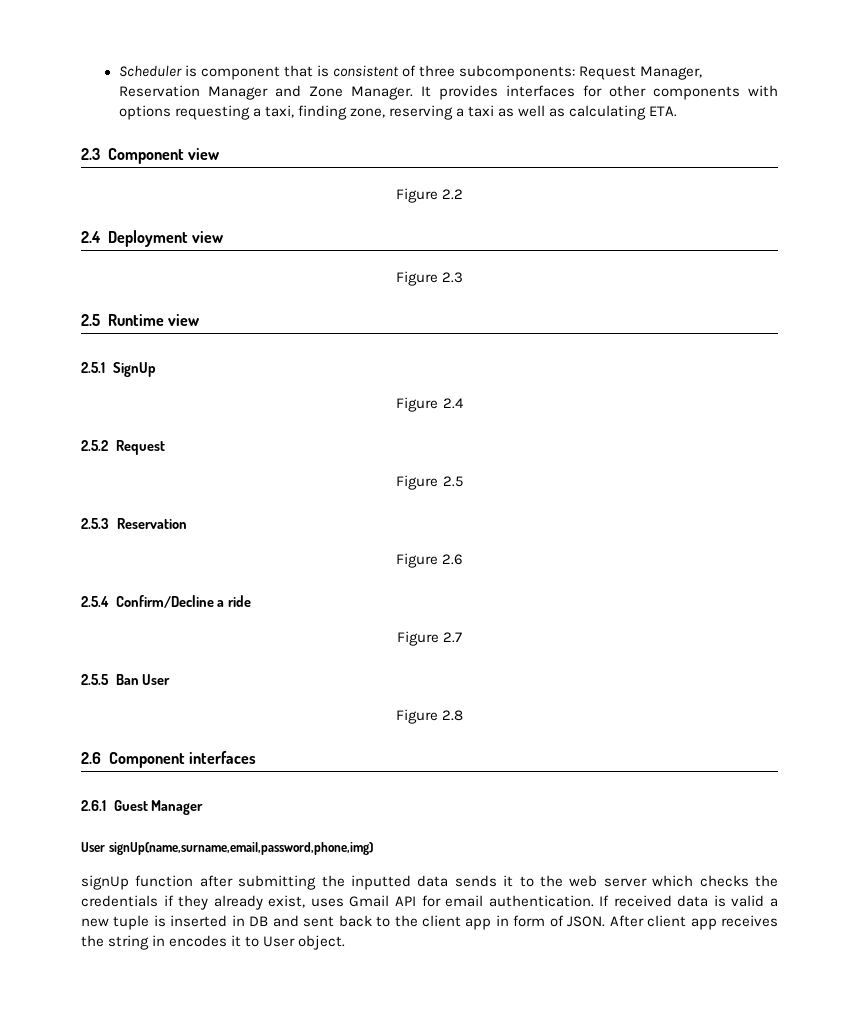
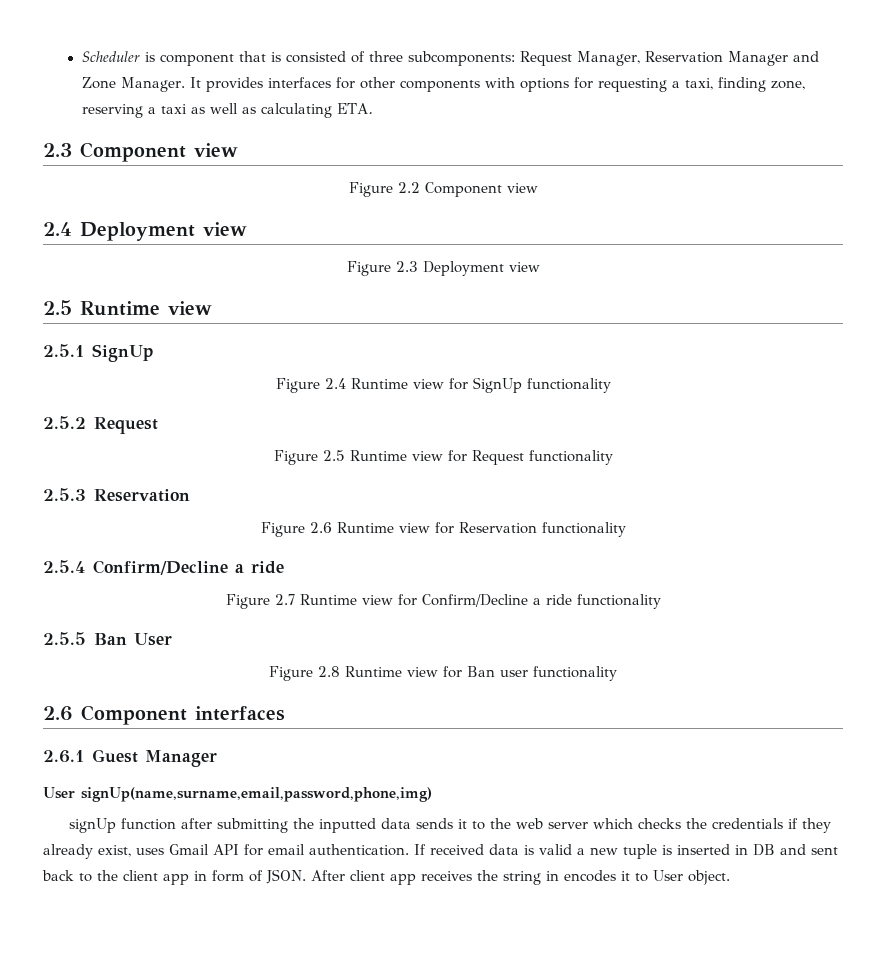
[332,65,399,77] consistent -> [285,51,346,63] consisted
(171, 112) none -> [573,77,593,89] for
(464, 194) none -> [424,182,538,197] Component view
(464, 277) none -> [422,261,540,276] Deployment view
(464, 403) none -> [350,377,611,393] Runtime view for SignUp functionality
(463, 481) none -> [349,450,613,465] Runtime view for Request functionality
(464, 559) none -> [336,522,626,537] Runtime view for Reservation functionality
(463, 637) none -> [299,594,661,609] Runtime view for Confirm/Decline a ride functionality
(464, 715) none -> [345,666,617,681] Runtime view for Ban user functionality

